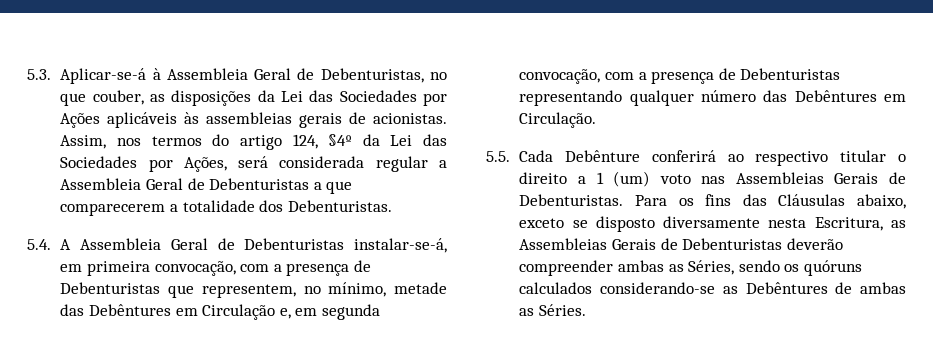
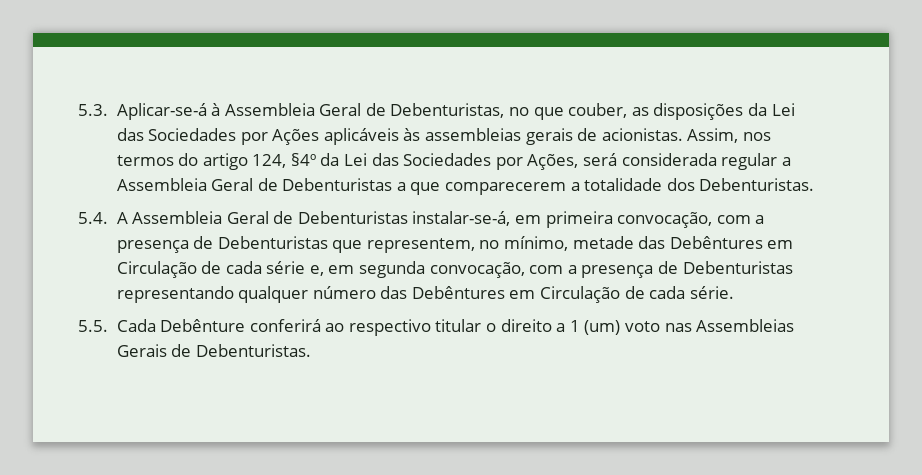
(276, 312) none -> [201,261,306,274] de cada série
[519,112,597,128] Circulação. -> [540,286,734,303] Circulação de cada série.
[634,194,906,209] [519,216,906,232] [519,238,843,250] [519,260,862,276] [519,282,906,294] [519,304,586,316] Para os fins das Cláusulas abaixo, exceto se disposto diversamente nesta Escritura, as Assembleias Gerais de Debenturistas deverão compreender ambas as Séries, sendo os quóruns calculados considerando-se as Debêntures de ambas as Séries. -> (311, 350) none

